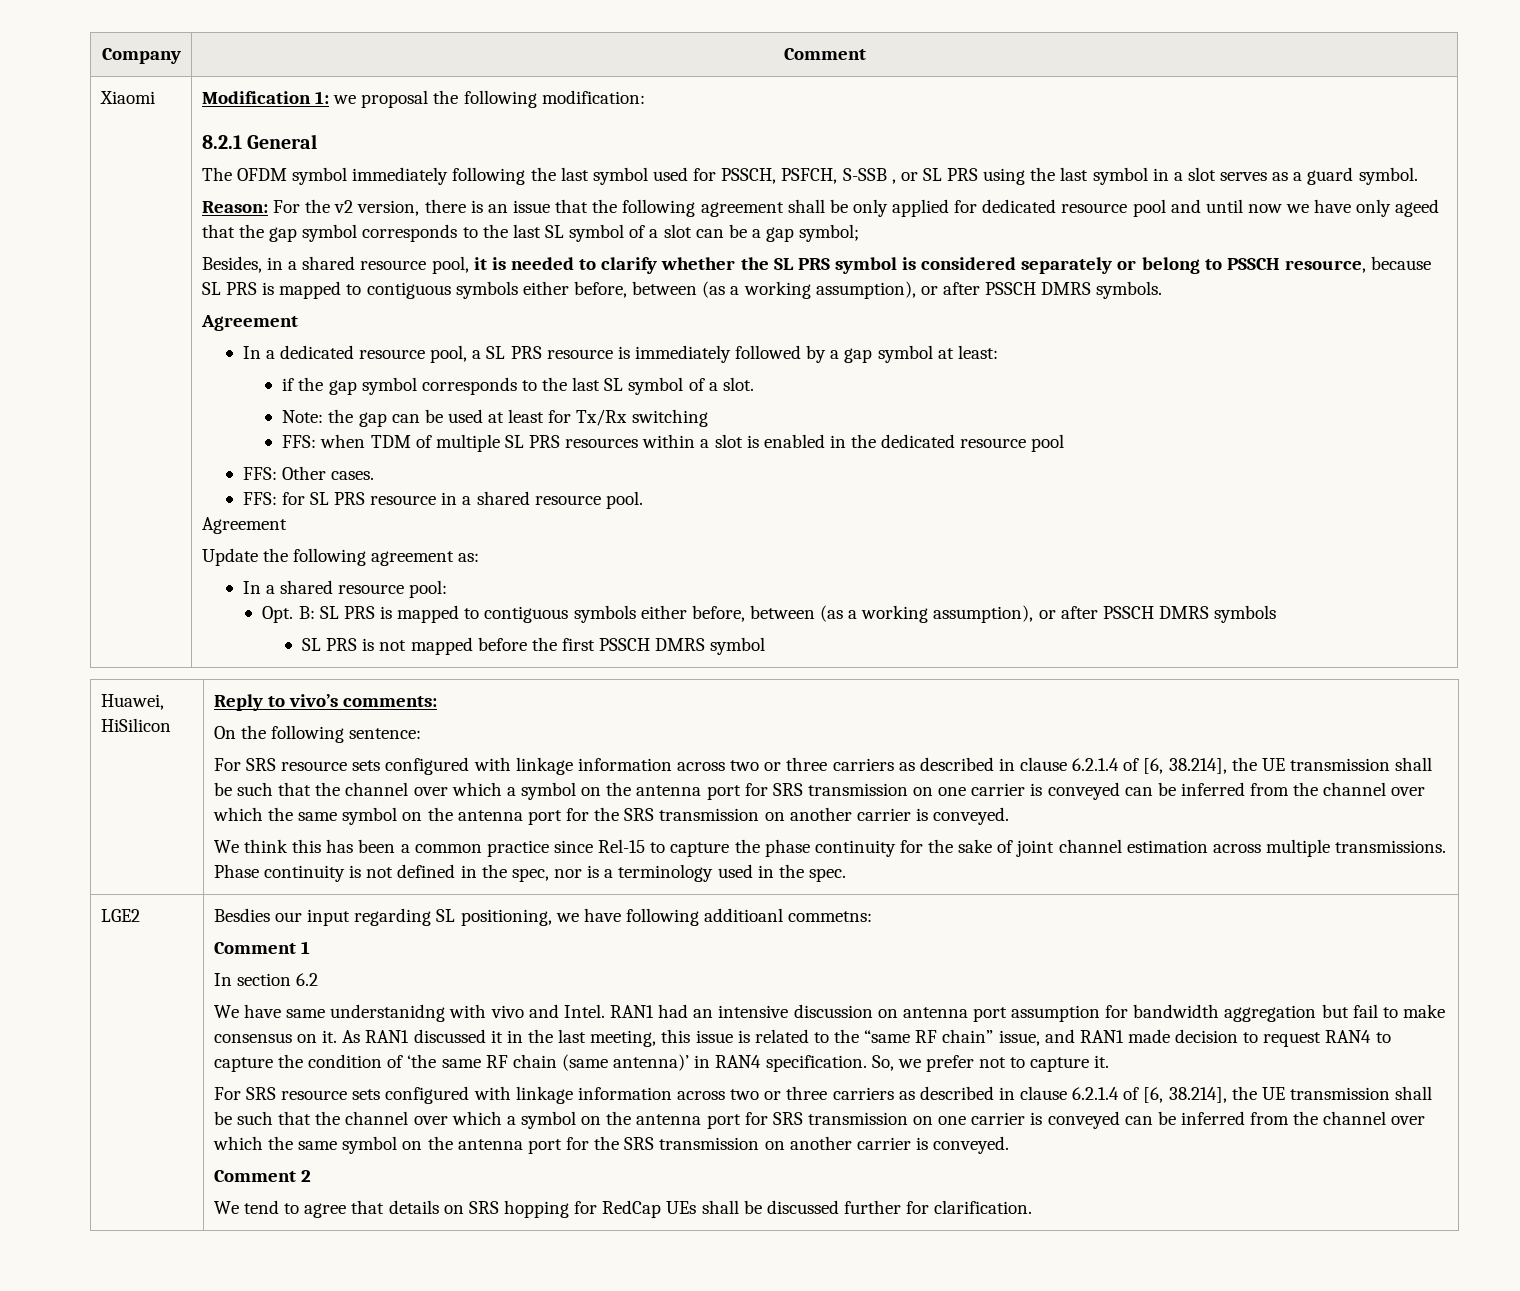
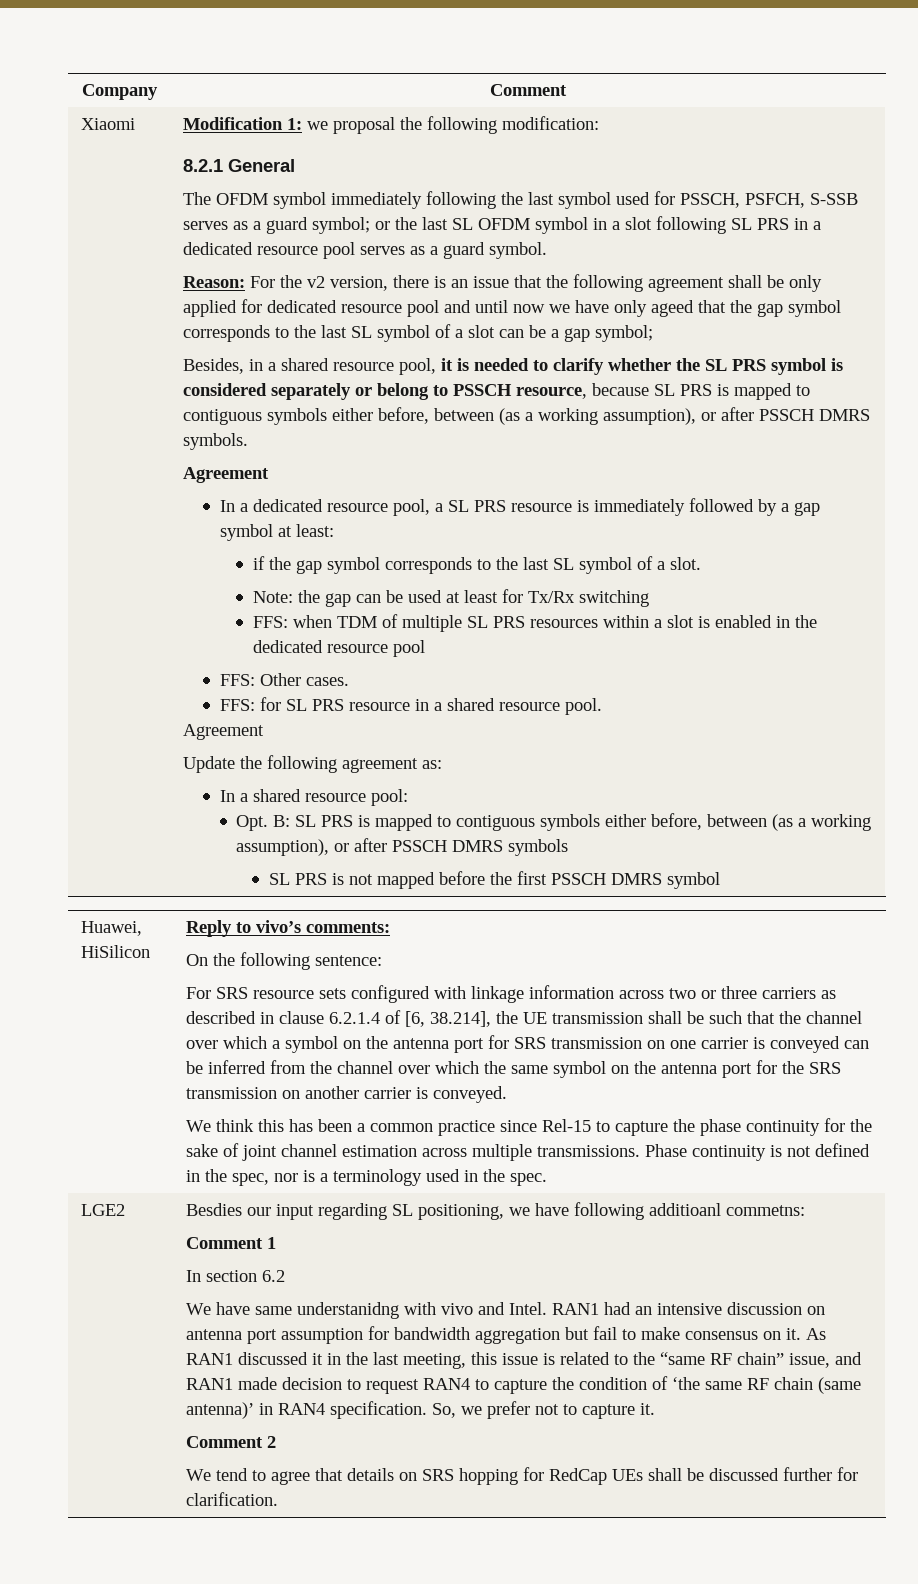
[891,167,1216,185] , or SL PRS using the last symbol in a slot -> [183,216,822,234] [183,242,356,259] serves as a guard symbol; or the last SL OFDM symbol in a slot following SL PRS in a dedicated resource pool
[213,1086,1433,1104] [213,1111,1426,1129] [212,1136,1010,1154] // For SRS resource sets configured with linkage information across two or three carriers as described in clause 6.2.1.4 of [6, 38.214], the UE transmission shall be such that the channel over which a symbol on the antenna port for SRS transmission on one carrier is conveyed can be inferred from the channel over which the same symbol on the antenna port for the SRS transmission on another carrier is conveyed. -> (656, 1409) none

